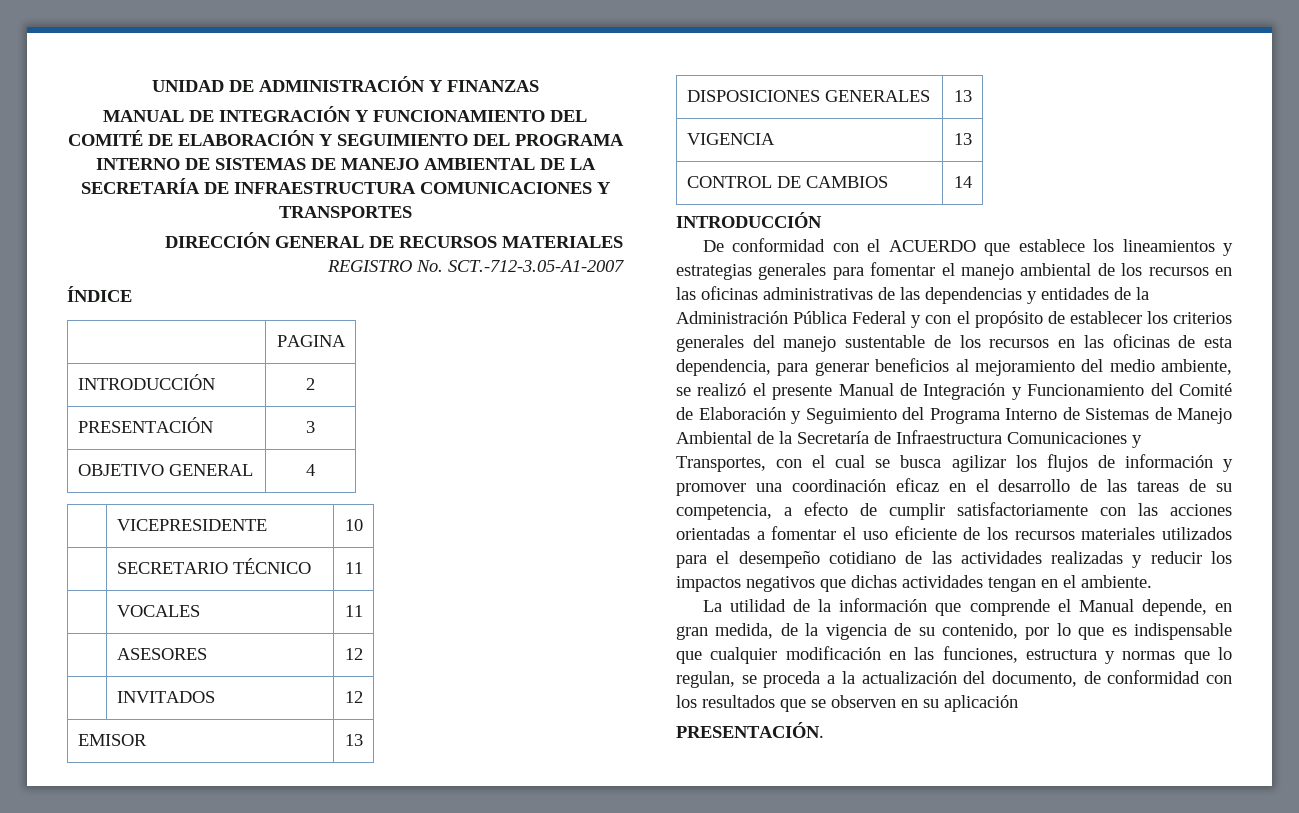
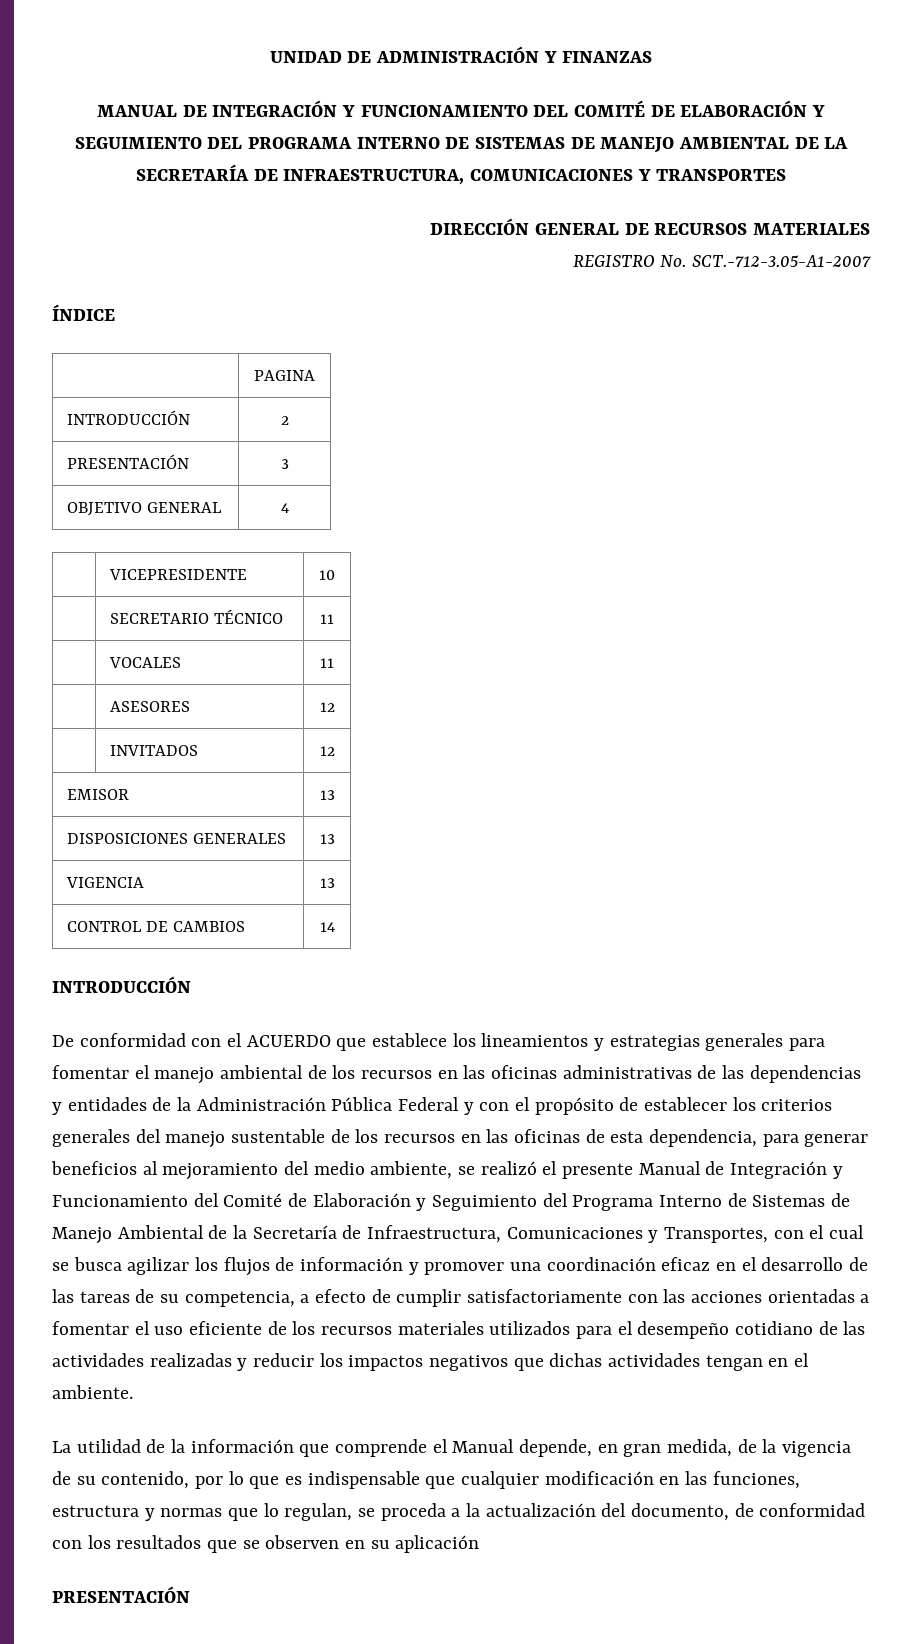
[233,182,416,194] INFRAESTRUCTURA -> [283,169,465,185] INFRAESTRUCTURA,
[896,430,1002,444] Infraestructura -> [367,1225,502,1243] Infraestructura,
[676,722,824,738] PRESENTACIÓN. -> [52,1586,190,1603] PRESENTACIÓN

